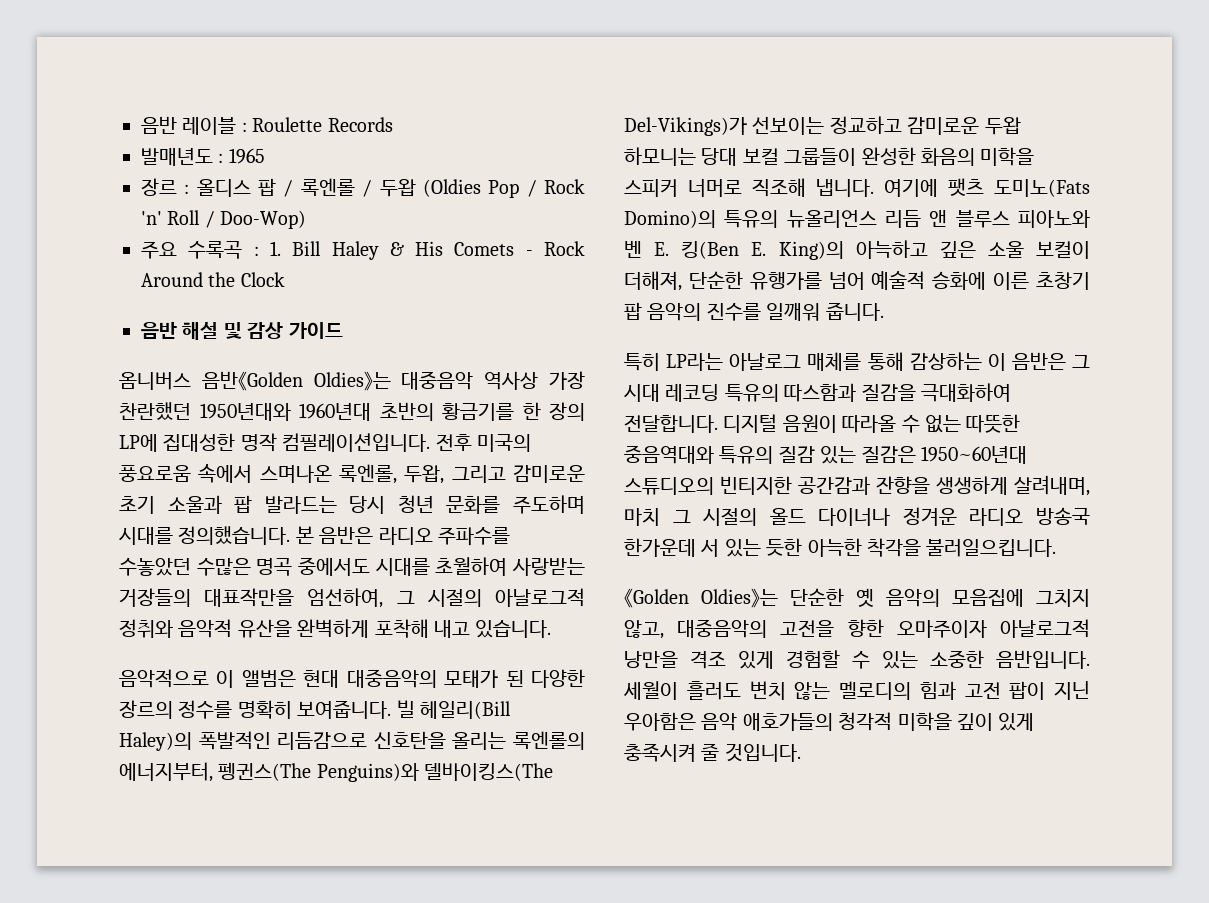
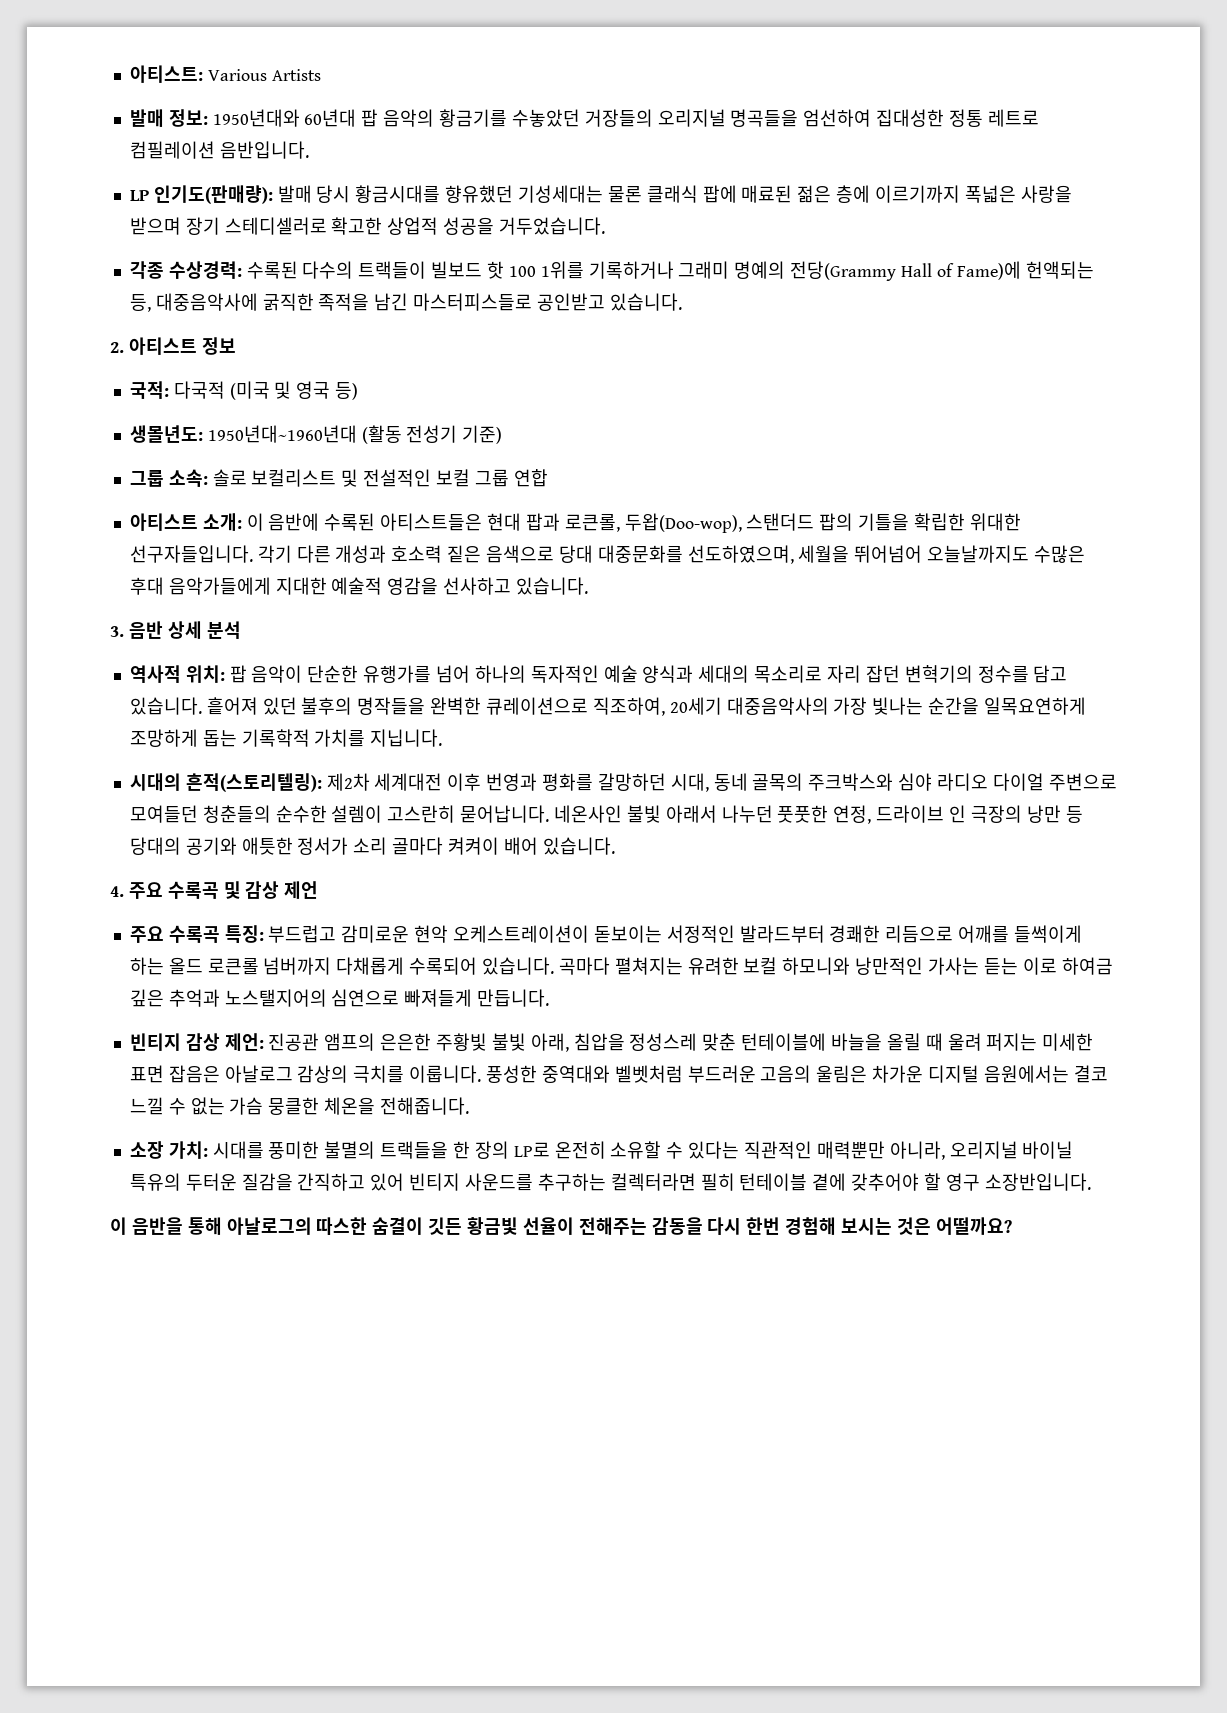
[141,116,393,135] [141,148,265,166] [141,178,585,198] [141,210,307,229] [141,241,585,260] [141,272,285,287] [141,321,343,340] [119,371,585,391] [119,402,585,421] [119,433,531,452] [119,463,585,484] [119,495,585,514] [119,526,510,546] [119,557,585,576] [119,588,585,608] [119,619,552,638] [119,669,585,688] [119,700,511,719] [119,731,585,751] [119,762,554,782] [624,116,1021,136] [624,147,1035,166] [624,178,1090,197] [624,210,1090,228] [624,240,1090,260] [624,271,1090,291] [624,302,884,321] [624,352,1090,371] [624,383,1011,402] [624,414,1021,433] [624,445,1027,464] [624,475,1090,496] [624,507,1090,526] [624,538,1057,557] [624,588,1090,608] [624,619,1090,639] [624,650,1090,669] [623,681,1090,700] [624,712,1035,731] [624,743,801,762] 음반 레이블 : Roulette Records // 발매년도 : 1965 // 장르 : 올디스 팝 / 록엔롤 / 두왑 (Oldies Pop / Rock 'n' Roll / Doo-Wop) // 주요 수록곡 : 1. Bill Haley & His Comets - Rock Around the Clock // 음반 해설 및 감상 가이드 // 옴니버스 음반《Golden Oldies》는 대중음악 역사상 가장 찬란했던 1950년대와 1960년대 초반의 황금기를 한 장의 LP에 집대성한 명작 컴필레이션입니다. 전후 미국의 풍요로움 속에서 스며나온 록엔롤, 두왑, 그리고 감미로운 초기 소울과 팝 발라드는 당시 청년 문화를 주도하며 시대를 정의했습니다. 본 음반은 라디오 주파수를 수놓았던 수많은 명곡 중에서도 시대를 초월하여 사랑받는 거장들의 대표작만을 엄선하여, 그 시절의 아날로그적 정취와 음악적 유산을 완벽하게 포착해 내고 있습니다. // 음악적으로 이 앨범은 현대 대중음악의 모태가 된 다양한 장르의 정수를 명확히 보여줍니다. 빌 헤일리(Bill Haley)의 폭발적인 리듬감으로 신호탄을 올리는 록엔롤의 에너지부터, 펭귄스(The Penguins)와 델바이킹스(The Del-Vikings)가 선보이는 정교하고 감미로운 두왑 하모니는 당대 보컬 그룹들이 완성한 화음의 미학을 스피커 너머로 직조해 냅니다. 여기에 팻츠 도미노(Fats Domino)의 특유의 뉴올리언스 리듬 앤 블루스 피아노와 벤 E. 킹(Ben E. King)의 아늑하고 깊은 소울 보컬이 더해져, 단순한 유행가를 넘어 예술적 승화에 이른 초창기 팝 음악의 진수를 일깨워 줍니다. // 특히 LP라는 아날로그 매체를 통해 감상하는 이 음반은 그 시대 레코딩 특유의 따스함과 질감을 극대화하여 전달합니다. 디지털 음원이 따라올 수 없는 따뜻한 중음역대와 특유의 질감 있는 질감은 1950~60년대 스튜디오의 빈티지한 공간감과 잔향을 생생하게 살려내며, 마치 그 시절의 올드 다이너나 정겨운 라디오 방송국 한가운데 서 있는 듯한 아늑한 착각을 불러일으킵니다. // 《Golden Oldies》는 단순한 옛 음악의 모음집에 그치지 않고, 대중음악의 고전을 향한 오마주이자 아날로그적 낭만을 격조 있게 경험할 수 있는 소중한 음반입니다. 세월이 흘러도 변치 않는 멜로디의 힘과 고전 팝이 지닌 우아함은 음악 애호가들의 청각적 미학을 깊이 있게 충족시켜 줄 것입니다. -> [129,65,321,83] [129,109,1039,127] [129,141,309,159] [129,185,1072,204] [129,217,605,235] [129,261,1094,281] [129,293,682,312] [110,337,236,355] [129,381,359,400] [129,425,503,444] [129,469,548,487] [129,513,1021,533] [129,545,1085,564] [129,577,588,595] [110,621,241,639] [129,665,1068,683] [129,697,1086,716] [129,729,443,747] [129,773,1117,792] [129,805,1083,824] [129,837,615,855] [110,881,319,899] [129,925,1082,943] [129,957,1113,975] [129,989,550,1007] [129,1033,1094,1052] [129,1065,1108,1083] [129,1097,469,1115] [129,1141,1074,1160] [129,1173,1091,1191] [110,1217,1012,1235] 아티스트: Various Artists // 발매 정보: 1950년대와 60년대 팝 음악의 황금기를 수놓았던 거장들의 오리지널 명곡들을 엄선하여 집대성한 정통 레트로 컴필레이션 음반입니다. // LP 인기도(판매량): 발매 당시 황금시대를 향유했던 기성세대는 물론 클래식 팝에 매료된 젊은 층에 이르기까지 폭넓은 사랑을 받으며 장기 스테디셀러로 확고한 상업적 성공을 거두었습니다. // 각종 수상경력: 수록된 다수의 트랙들이 빌보드 핫 100 1위를 기록하거나 그래미 명예의 전당(Grammy Hall of Fame)에 헌액되는 등, 대중음악사에 굵직한 족적을 남긴 마스터피스들로 공인받고 있습니다. // 2. 아티스트 정보 // 국적: 다국적 (미국 및 영국 등) // 생몰년도: 1950년대~1960년대 (활동 전성기 기준) // 그룹 소속: 솔로 보컬리스트 및 전설적인 보컬 그룹 연합 // 아티스트 소개: 이 음반에 수록된 아티스트들은 현대 팝과 로큰롤, 두왑(Doo-wop), 스탠더드 팝의 기틀을 확립한 위대한 선구자들입니다. 각기 다른 개성과 호소력 짙은 음색으로 당대 대중문화를 선도하였으며, 세월을 뛰어넘어 오늘날까지도 수많은 후대 음악가들에게 지대한 예술적 영감을 선사하고 있습니다. // 3. 음반 상세 분석 // 역사적 위치: 팝 음악이 단순한 유행가를 넘어 하나의 독자적인 예술 양식과 세대의 목소리로 자리 잡던 변혁기의 정수를 담고 있습니다. 흩어져 있던 불후의 명작들을 완벽한 큐레이션으로 직조하여, 20세기 대중음악사의 가장 빛나는 순간을 일목요연하게 조망하게 돕는 기록학적 가치를 지닙니다. // 시대의 흔적(스토리텔링): 제2차 세계대전 이후 번영과 평화를 갈망하던 시대, 동네 골목의 주크박스와 심야 라디오 다이얼 주변으로 모여들던 청춘들의 순수한 설렘이 고스란히 묻어납니다. 네온사인 불빛 아래서 나누던 풋풋한 연정, 드라이브 인 극장의 낭만 등 당대의 공기와 애틋한 정서가 소리 골마다 켜켜이 배어 있습니다. // 4. 주요 수록곡 및 감상 제언 // 주요 수록곡 특징: 부드럽고 감미로운 현악 오케스트레이션이 돋보이는 서정적인 발라드부터 경쾌한 리듬으로 어깨를 들썩이게 하는 올드 로큰롤 넘버까지 다채롭게 수록되어 있습니다. 곡마다 펼쳐지는 유려한 보컬 하모니와 낭만적인 가사는 듣는 이로 하여금 깊은 추억과 노스탤지어의 심연으로 빠져들게 만듭니다. // 빈티지 감상 제언: 진공관 앰프의 은은한 주황빛 불빛 아래, 침압을 정성스레 맞춘 턴테이블에 바늘을 올릴 때 울려 퍼지는 미세한 표면 잡음은 아날로그 감상의 극치를 이룹니다. 풍성한 중역대와 벨벳처럼 부드러운 고음의 울림은 차가운 디지털 음원에서는 결코 느낄 수 없는 가슴 뭉클한 체온을 전해줍니다. // 소장 가치: 시대를 풍미한 불멸의 트랙들을 한 장의 LP로 온전히 소유할 수 있다는 직관적인 매력뿐만 아니라, 오리지널 바이닐 특유의 두터운 질감을 간직하고 있어 빈티지 사운드를 추구하는 컬렉터라면 필히 턴테이블 곁에 갖추어야 할 영구 소장반입니다. // 이 음반을 통해 아날로그의 따스한 숨결이 깃든 황금빛 선율이 전해주는 감동을 다시 한번 경험해 보시는 것은 어떨까요?

